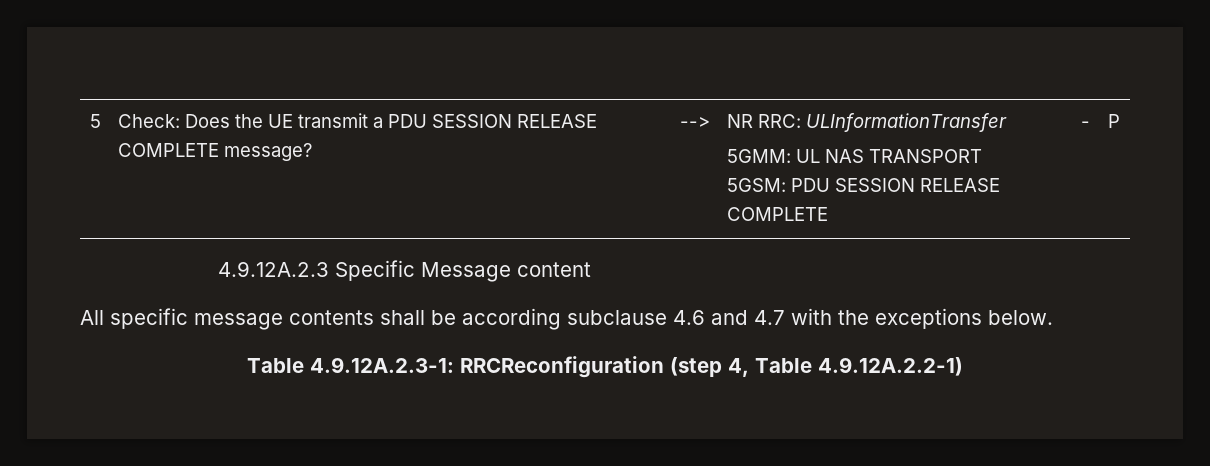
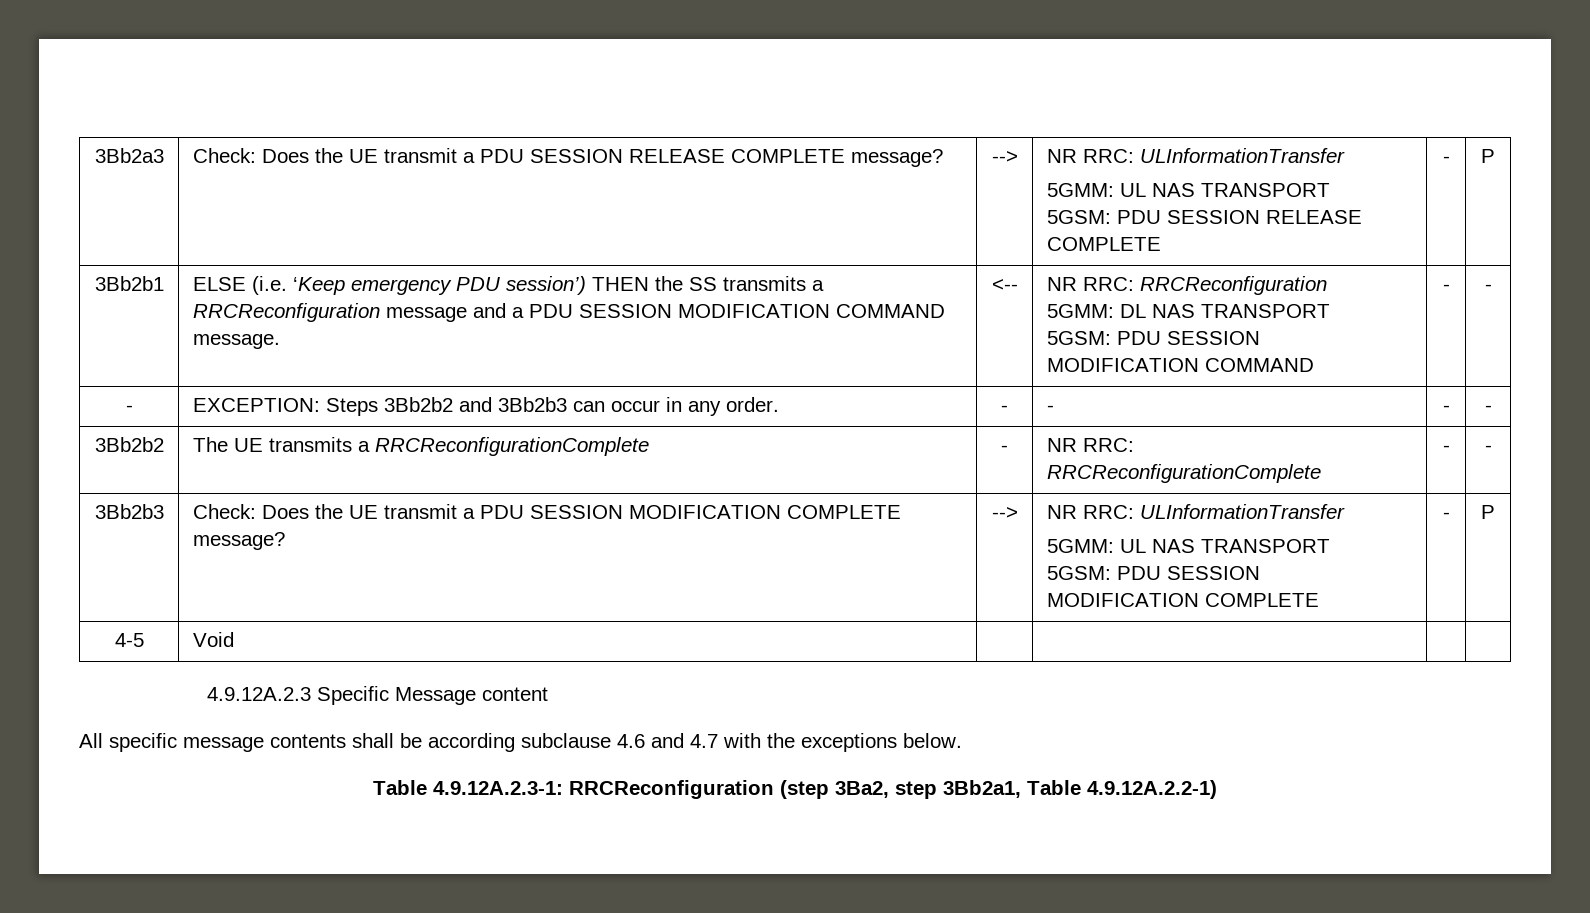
[89,114,101,128] 5 -> [94,148,164,163] 3Bb2a3
(1120, 121) none -> [94,276,164,291] [192,276,824,295] [192,303,945,322] [192,334,280,349] [991,279,1018,291] [1046,276,1327,295] [1046,304,1330,318] [1046,331,1260,345] [1046,358,1314,372] [1442,284,1450,291] [1484,284,1492,291] [125,405,133,412] [192,397,779,416] [1001,405,1008,412] [1046,405,1054,412] [1442,405,1450,412] [1484,405,1492,412] [94,437,164,452] [192,437,649,456] [1001,445,1008,452] [1046,438,1134,452] [1046,464,1321,483] [1442,445,1450,452] [1484,445,1492,452] [94,504,164,519] [192,504,901,519] [192,532,285,550] [991,507,1018,519] [1046,504,1345,519] [1046,539,1330,553] [1046,566,1260,580] [1046,593,1319,607] [1442,512,1450,519] [1481,505,1495,519] [114,633,144,647] [192,632,234,647] // 3Bb2b1 | ELSE (i.e. ‘Keep emergency PDU session’) THEN the SS transmits a RRCReconfiguration message and a PDU SESSION MODIFICATION COMMAND message. | <-- | NR RRC: RRCReconfiguration // 5GMM: DL NAS TRANSPORT // 5GSM: PDU SESSION MODIFICATION COMMAND | - | - // - | EXCEPTION: Steps 3Bb2b2 and 3Bb2b3 can occur in any order. | - | - | - | - // 3Bb2b2 | The UE transmits a RRCReconfigurationComplete | - | NR RRC: RRCReconfigurationComplete | - | - // 3Bb2b3 | Check: Does the UE transmit a PDU SESSION MODIFICATION COMPLETE message? | --> | NR RRC: ULInformationTransfer // 5GMM: UL NAS TRANSPORT // 5GSM: PDU SESSION MODIFICATION COMPLETE | - | P // 4-5 | Void | | | |
[728,358,749,377] 4, -> [835,780,1021,799] 3Ba2, step 3Bb2a1,

